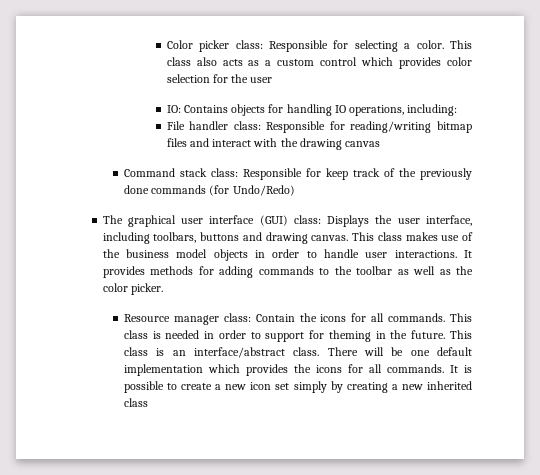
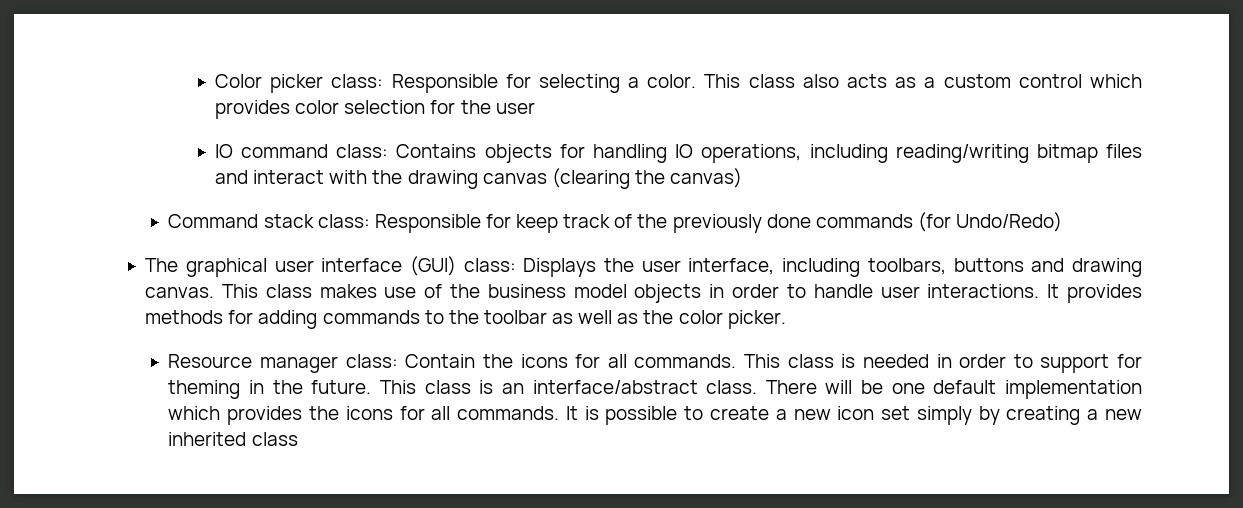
[166,105,181,113] IO: -> [214,144,389,158] IO command class:
[407,104,458,116] [166,121,345,133] including: // File handler class: Responsible for -> [809,144,888,163] including
(381, 144) none -> [551,168,743,189] (clearing the canvas)

